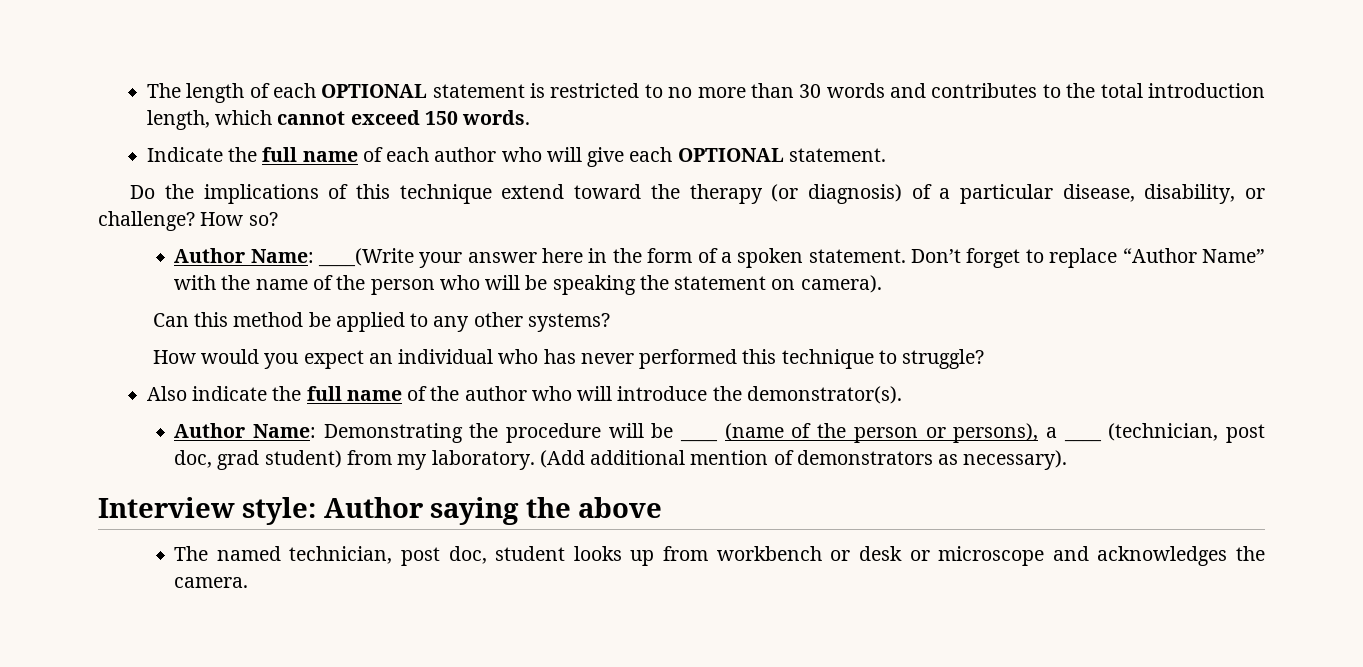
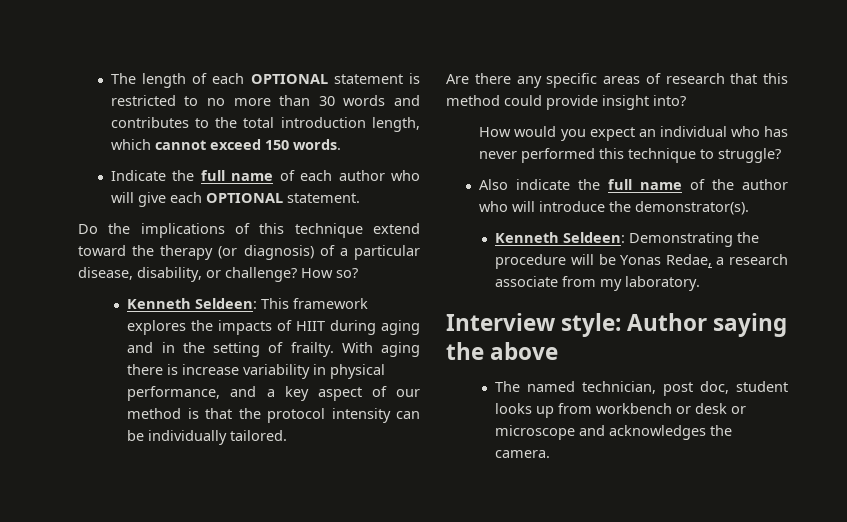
[174,248,1266,268] [174,275,882,295] [152,312,610,332] Author Name: ____(Write your answer here in the form of a spoken statement. Don’t forget to replace “Author Name” with the name of the person who will be speaking the statement on camera). // Can this method be applied to any other systems? -> [127,298,369,309] [127,320,420,335] [127,342,420,357] [127,364,386,379] [127,386,421,401] [127,408,420,423] [127,430,288,445] [446,73,788,88] [446,95,686,110] Kenneth Seldeen: This framework explores the impacts of HIIT during aging and in the setting of frailty. With aging there is increase variability in physical performance, and a key aspect of our method is that the protocol intensity can be individually tailored. // Are there any specific areas of research that this method could provide insight into?
[174,423,316,438] Author Name: -> [495,232,626,243] Kenneth Seldeen:
[680,423,1057,443] [1063,423,1265,443] [174,450,1068,470] ____ (name of the person or persons), a ____ (technician, post doc, grad student) from my laboratory. (Add additional mention of demonstrators as necessary). -> [620,254,788,267] [495,276,701,291] Yonas Redae, a research associate from my laboratory.

